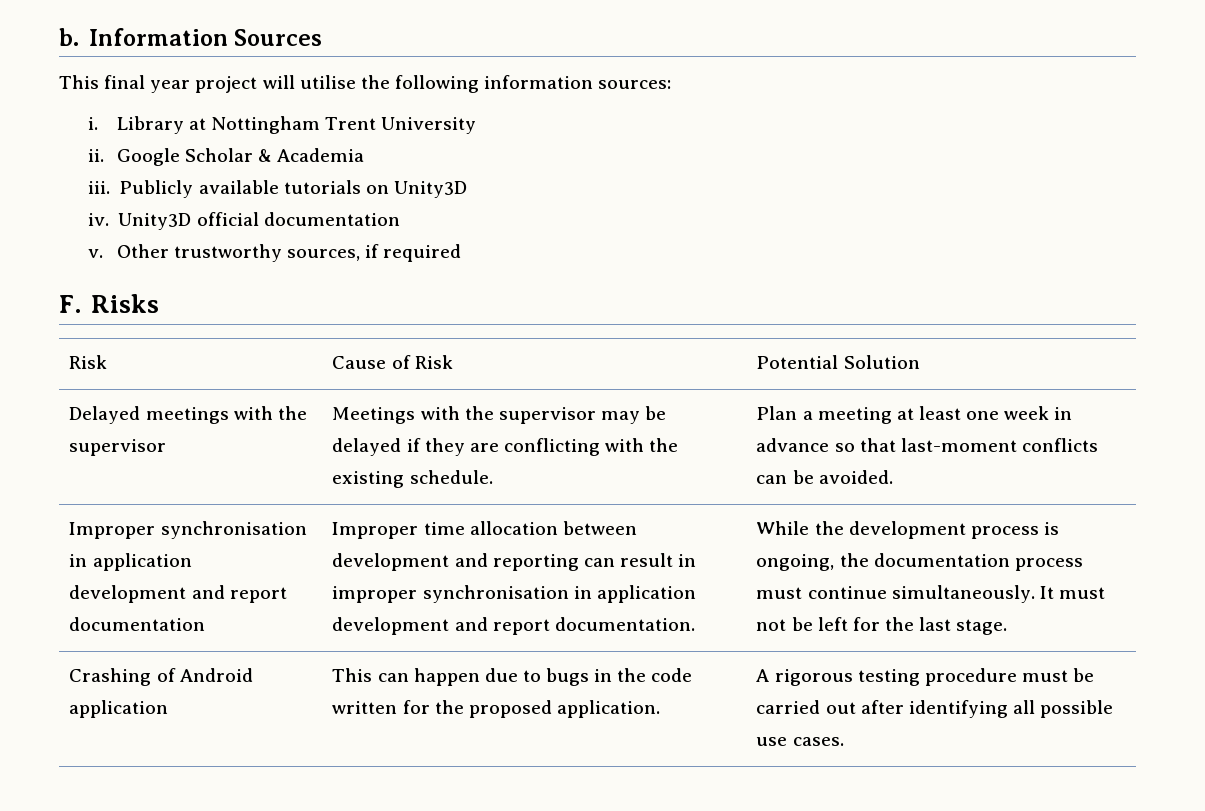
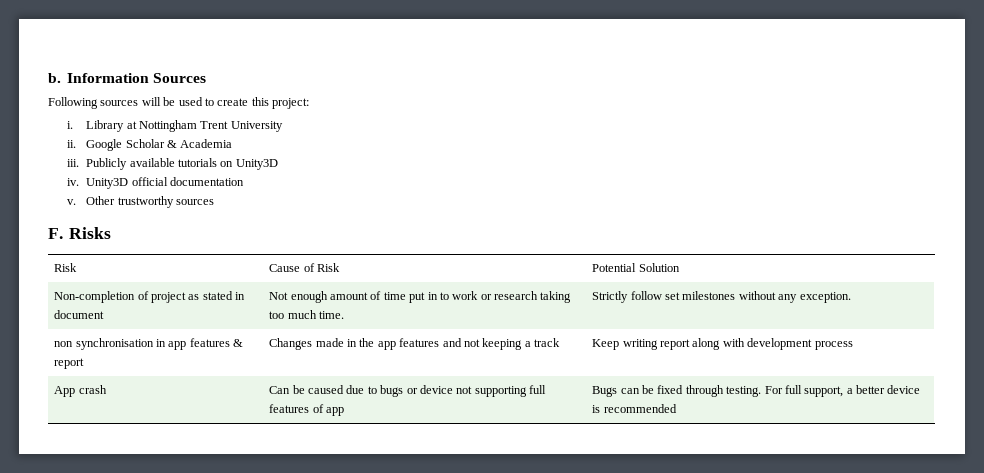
[59,75,672,93] This final year project will utilise the following information sources: -> [48,97,309,109] Following sources will be used to create this project:
[287,244,462,262] sources, if required -> [176,199,215,205] sources
[69,406,307,424] [69,439,167,456] [332,406,667,424] [332,438,679,456] [332,470,493,488] [756,406,1073,424] [756,438,1098,452] [756,470,893,484] [69,521,307,539] [69,553,192,571] [69,585,287,603] [69,617,206,631] [332,521,637,539] [332,553,697,571] [332,585,696,603] [332,617,695,635] [756,521,1059,539] [756,553,1083,571] [756,585,1105,603] [756,617,1008,635] [69,668,253,686] [69,700,169,718] [332,668,693,686] [332,700,660,718] [756,668,1095,686] [756,700,1114,718] [756,737,844,746] Delayed meetings with the supervisor | Meetings with the supervisor may be delayed if they are conflicting with the existing schedule. | Plan a meeting at least one week in advance so that last-moment conflicts can be avoided. // Improper synchronisation in application development and report documentation | Improper time allocation between development and reporting can result in improper synchronisation in application development and report documentation. | While the development process is ongoing, the documentation process must continue simultaneously. It must not be left for the last stage. // Crashing of Android application | This can happen due to bugs in the code written for the proposed application. | A rigorous testing procedure must be carried out after identifying all possible use cases. -> [54,291,246,303] [54,310,105,319] [269,291,572,303] [269,310,345,319] [592,291,851,303] [54,338,244,350] [54,358,85,369] [269,338,561,350] [592,338,853,350] [54,385,107,397] [269,385,547,397] [269,404,345,416] [592,385,921,397] [592,404,677,413] Non-completion of project as stated in document | Not enough amount of time put in to work or research taking too much time. | Strictly follow set milestones without any exception. // non synchronisation in app features & report | Changes made in the app features and not keeping a track | Keep writing report along with development process // App crash | Can be caused due to bugs or device not supporting full features of app | Bugs can be fixed through testing. For full support, a better device is recommended

